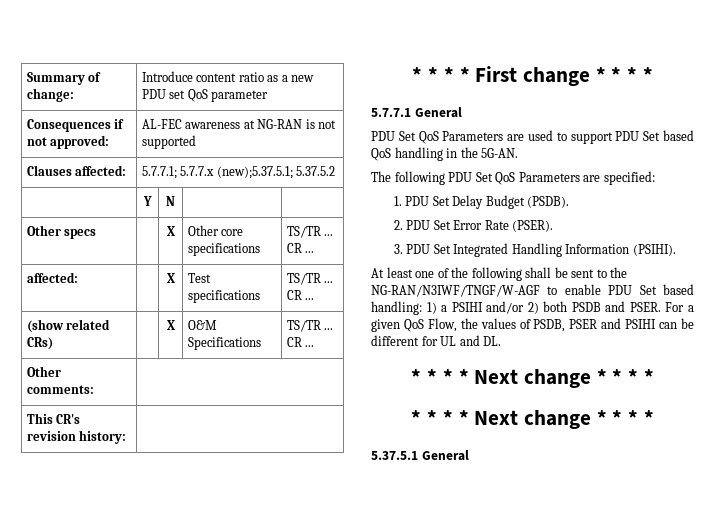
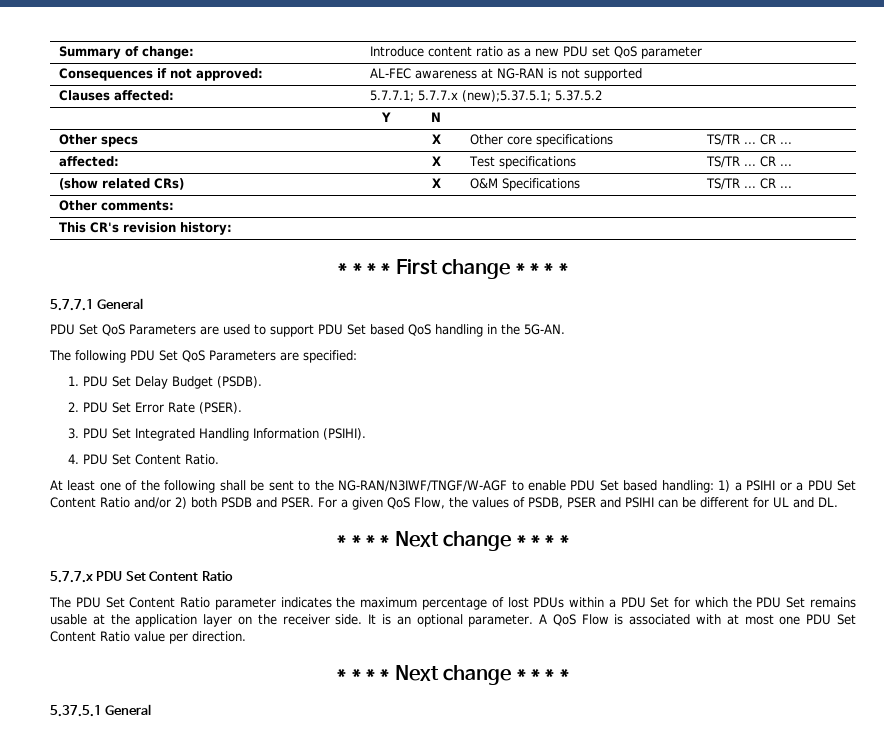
(676, 250) none -> [68,454,220,465] // 4. PDU Set Content Ratio.
(483, 307) none -> [779,480,857,491] [50,497,130,508] or a PDU Set Content Ratio
(654, 376) none -> [50,571,233,583] [49,597,856,610] [50,614,857,627] [50,631,246,644] // 5.7.7.x PDU Set Content Ratio // The PDU Set Content Ratio parameter indicates the maximum percentage of lost PDUs within a PDU Set for which the PDU Set remains usable at the application layer on the receiver side. It is an optional parameter. A QoS Flow is associated with at most one PDU Set Content Ratio value per direction.

